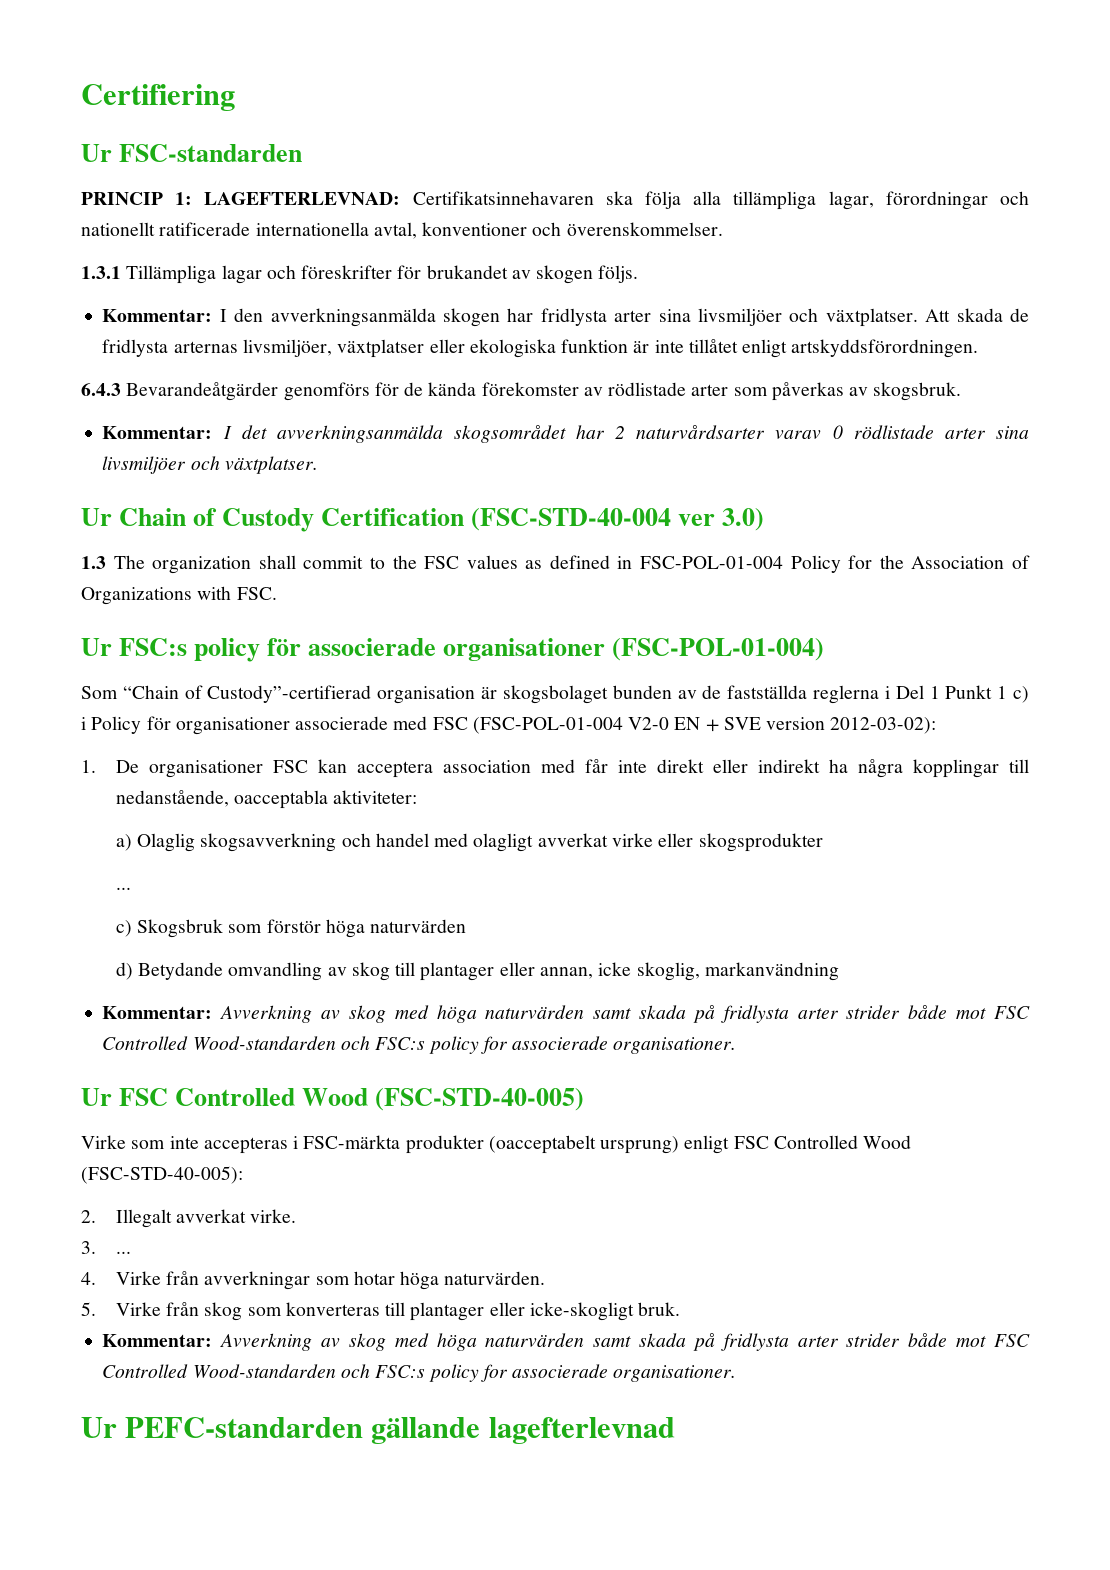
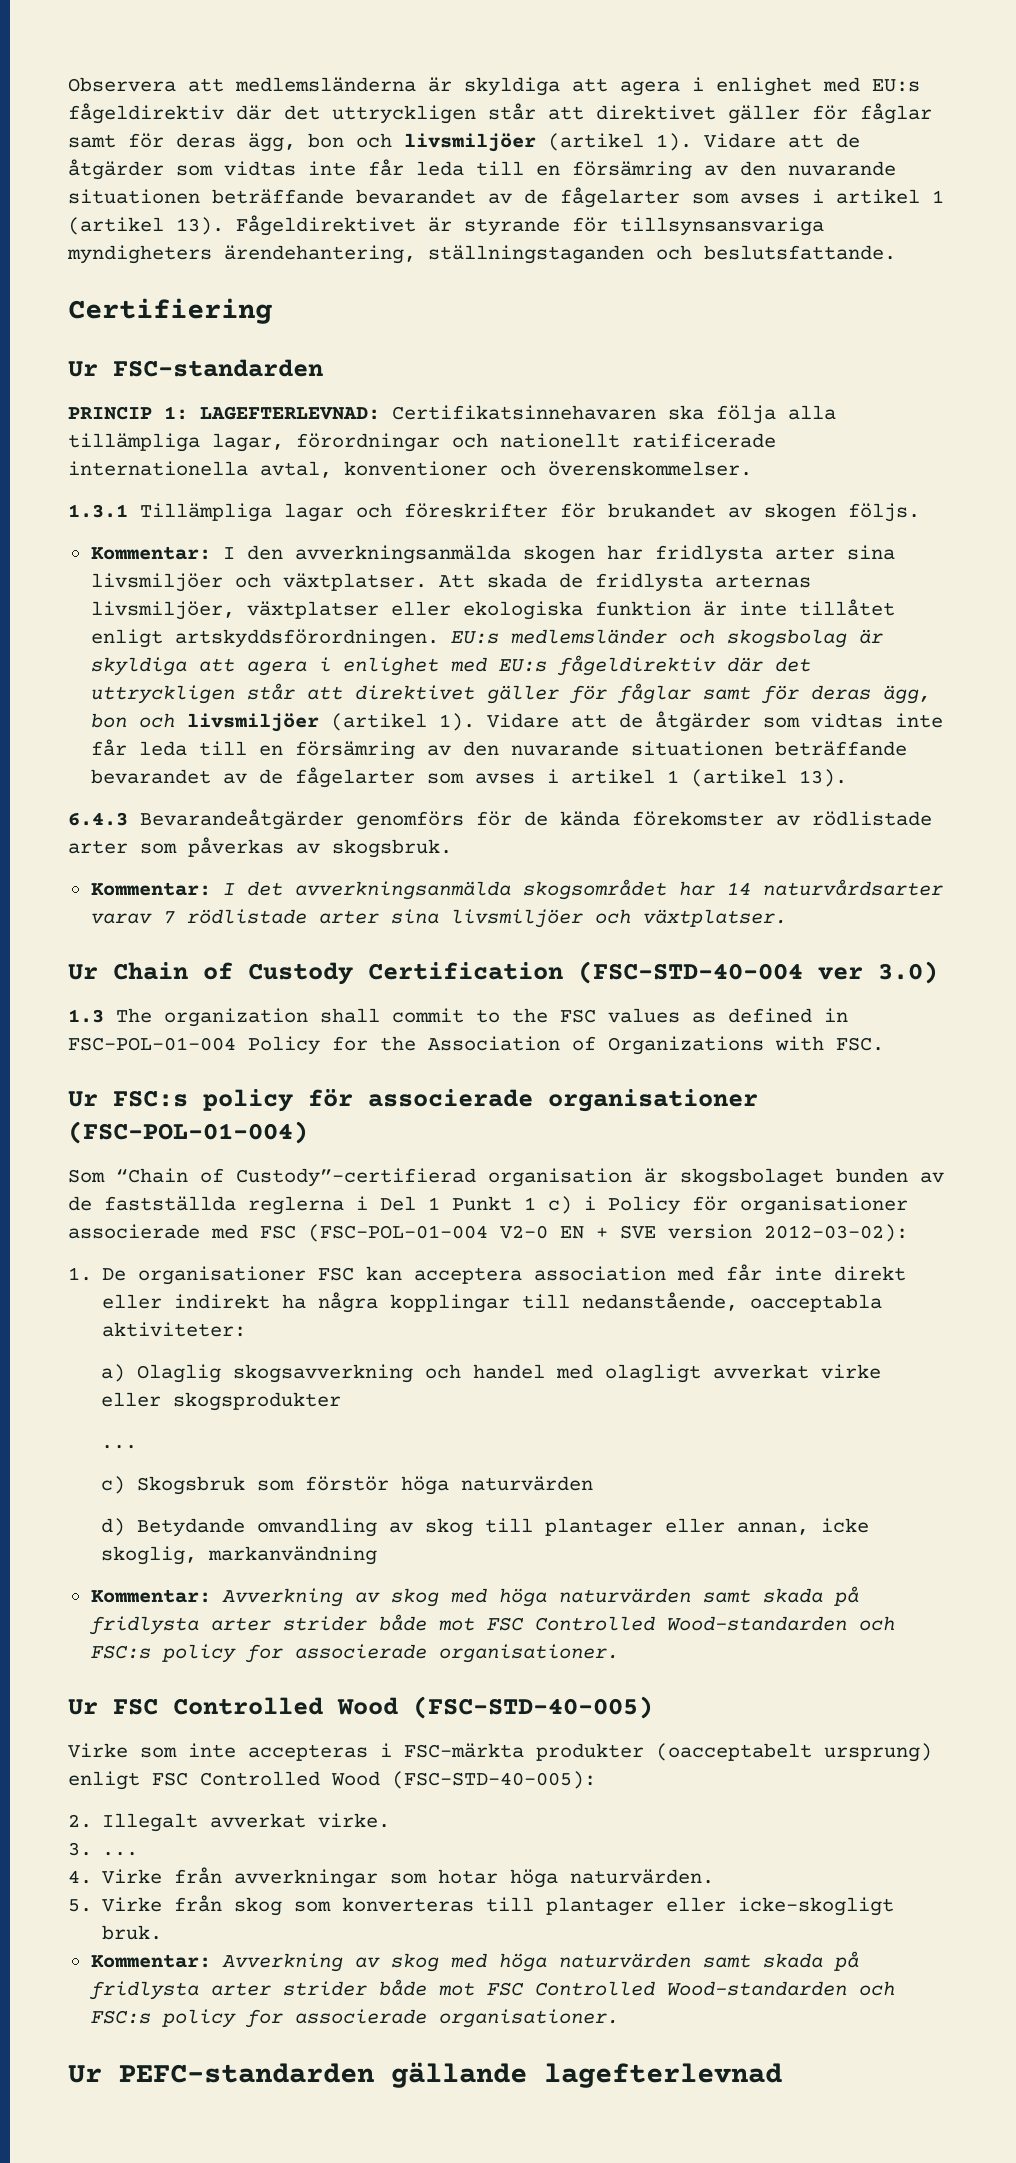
(81, 97) none -> [68,77,920,96] [68,103,932,124] [68,133,860,152] [68,159,896,180] [68,187,944,208] [68,215,824,236] [67,245,896,264] Observera att medlemsländerna är skyldiga att agera i enlighet med EU:s fågeldirektiv där det uttryckligen står att direktivet gäller för fåglar samt för deras ägg, bon och livsmiljöer (artikel 1). Vidare att de åtgärder som vidtas inte får leda till en försämring av den nuvarande situationen beträffande bevarandet av de fågelarter som avses i artikel 1 (artikel 13). Fågeldirektivet är styrande för tillsynsansvariga myndigheters ärendehantering, ställningstaganden och beslutsfattande. //
(979, 348) none -> [450,629,883,648] [90,655,811,676] [90,683,931,704] [90,711,943,732] [90,739,907,760] [90,767,847,788] EU:s medlemsländer och skogsbolag är skyldiga att agera i enlighet med EU:s fågeldirektiv där det uttryckligen står att direktivet gäller för fåglar samt för deras ägg, bon och livsmiljöer (artikel 1). Vidare att de åtgärder som vidtas inte får leda till en försämring av den nuvarande situationen beträffande bevarandet av de fågelarter som avses i artikel 1 (artikel 13).
[615,426,626,439] 2 -> [726,882,751,895] 14
[832,425,843,439] 0 -> [162,911,175,924] 7

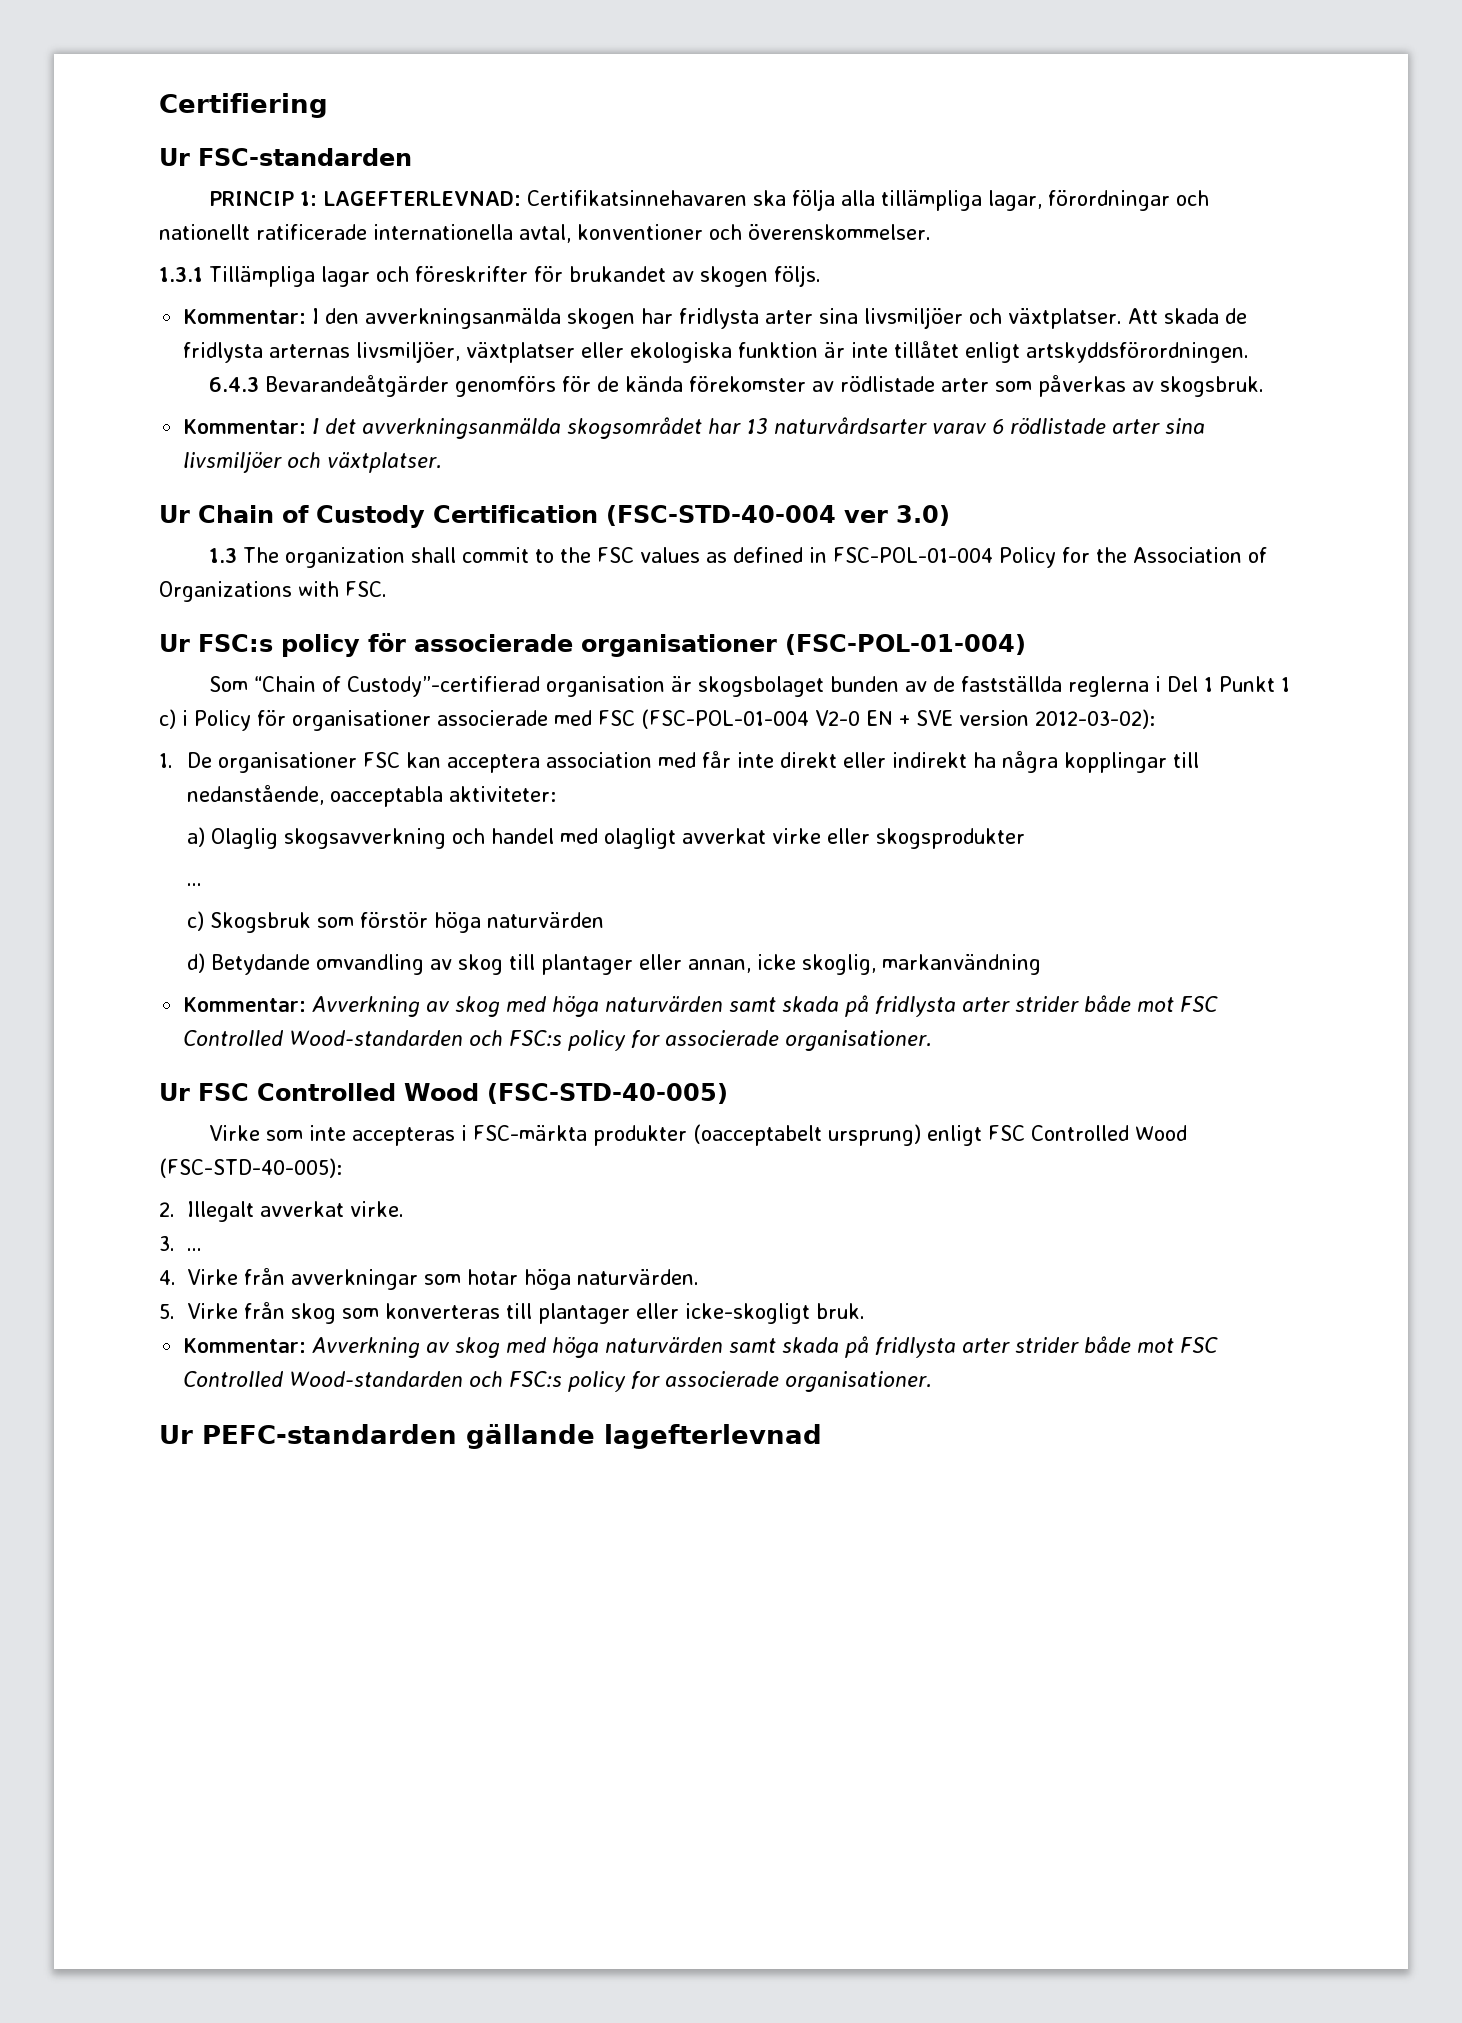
[68,77,920,96] [68,103,932,124] [68,133,860,152] [68,159,896,180] [68,187,944,208] [68,215,824,236] [67,245,896,264] Observera att medlemsländerna är skyldiga att agera i enlighet med EU:s fågeldirektiv där det uttryckligen står att direktivet gäller för fåglar samt för deras ägg, bon och livsmiljöer (artikel 1). Vidare att de åtgärder som vidtas inte får leda till en försämring av den nuvarande situationen beträffande bevarandet av de fågelarter som avses i artikel 1 (artikel 13). Fågeldirektivet är styrande för tillsynsansvariga myndigheters ärendehantering, ställningstaganden och beslutsfattande. // -> (159, 105) none
[450,629,883,648] [90,655,811,676] [90,683,931,704] [90,711,943,732] [90,739,907,760] [90,767,847,788] EU:s medlemsländer och skogsbolag är skyldiga att agera i enlighet med EU:s fågeldirektiv där det uttryckligen står att direktivet gäller för fåglar samt för deras ägg, bon och livsmiljöer (artikel 1). Vidare att de åtgärder som vidtas inte får leda till en försämring av den nuvarande situationen beträffande bevarandet av de fågelarter som avses i artikel 1 (artikel 13). -> (1250, 352) none
[726,882,751,895] 14 -> [746,418,769,434] 13
[162,911,175,924] 7 -> [992,419,1005,434] 6

